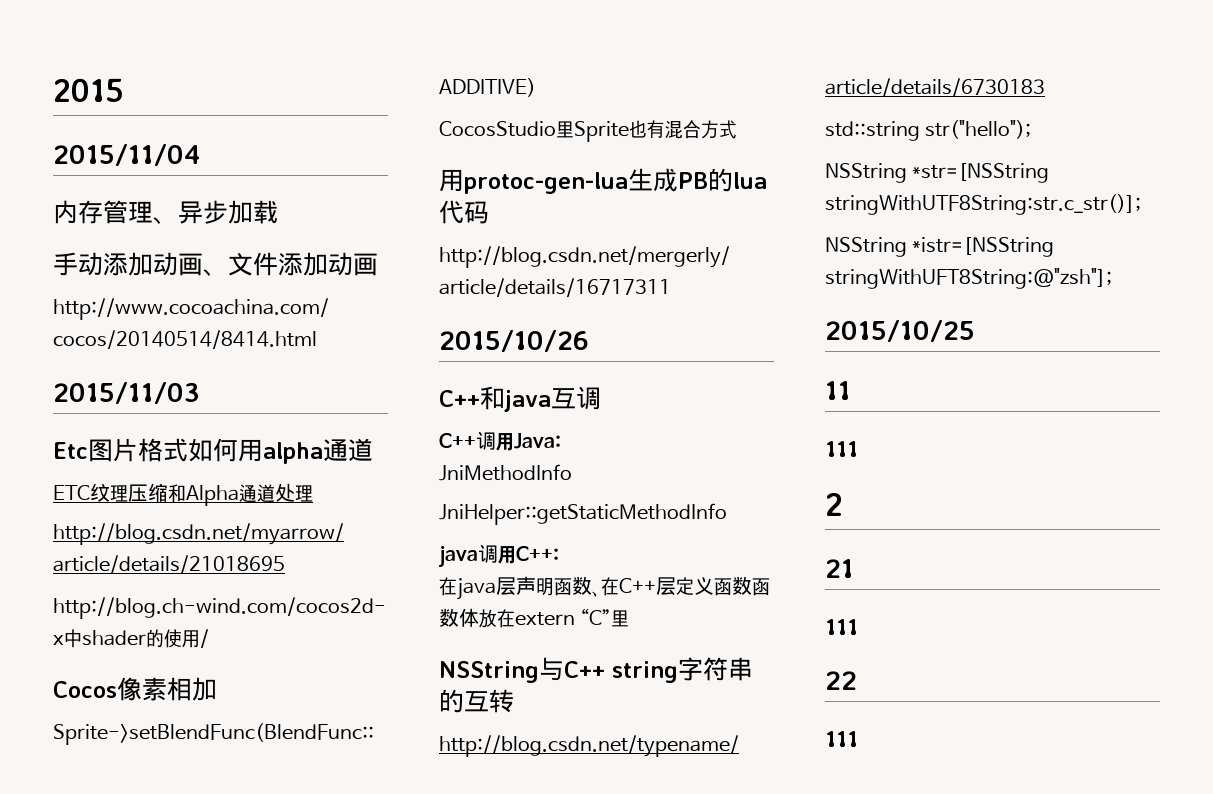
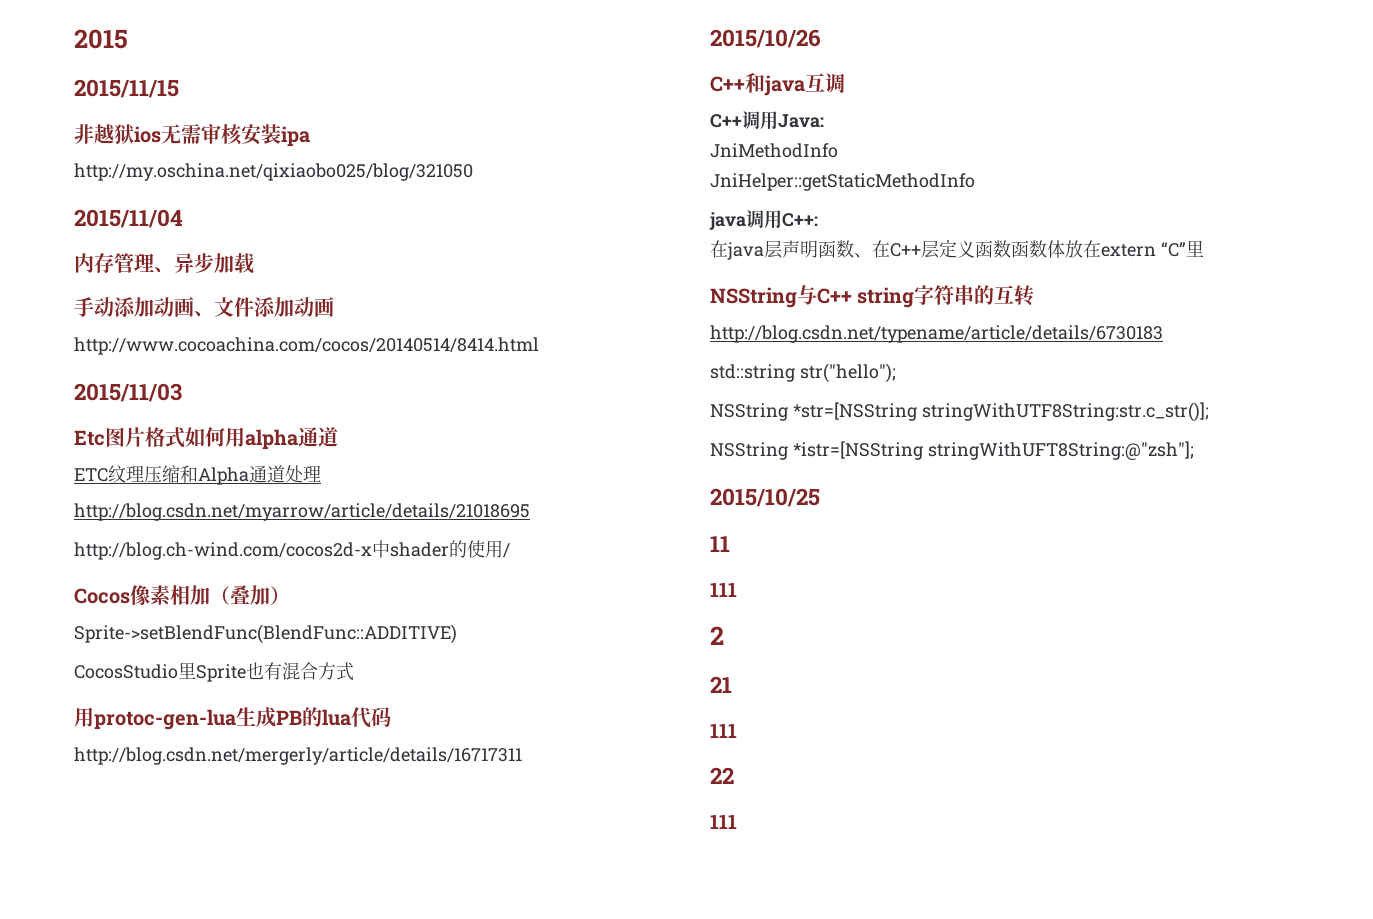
(124, 90) none -> [74,79,179,98] [74,123,310,147] [74,163,473,181] // 2015/11/15 // 非越狱ios无需审核安装ipa // http://my.oschina.net/qixiaobo025/blog/321050
(217, 689) none -> [210,585,290,605] （叠加）

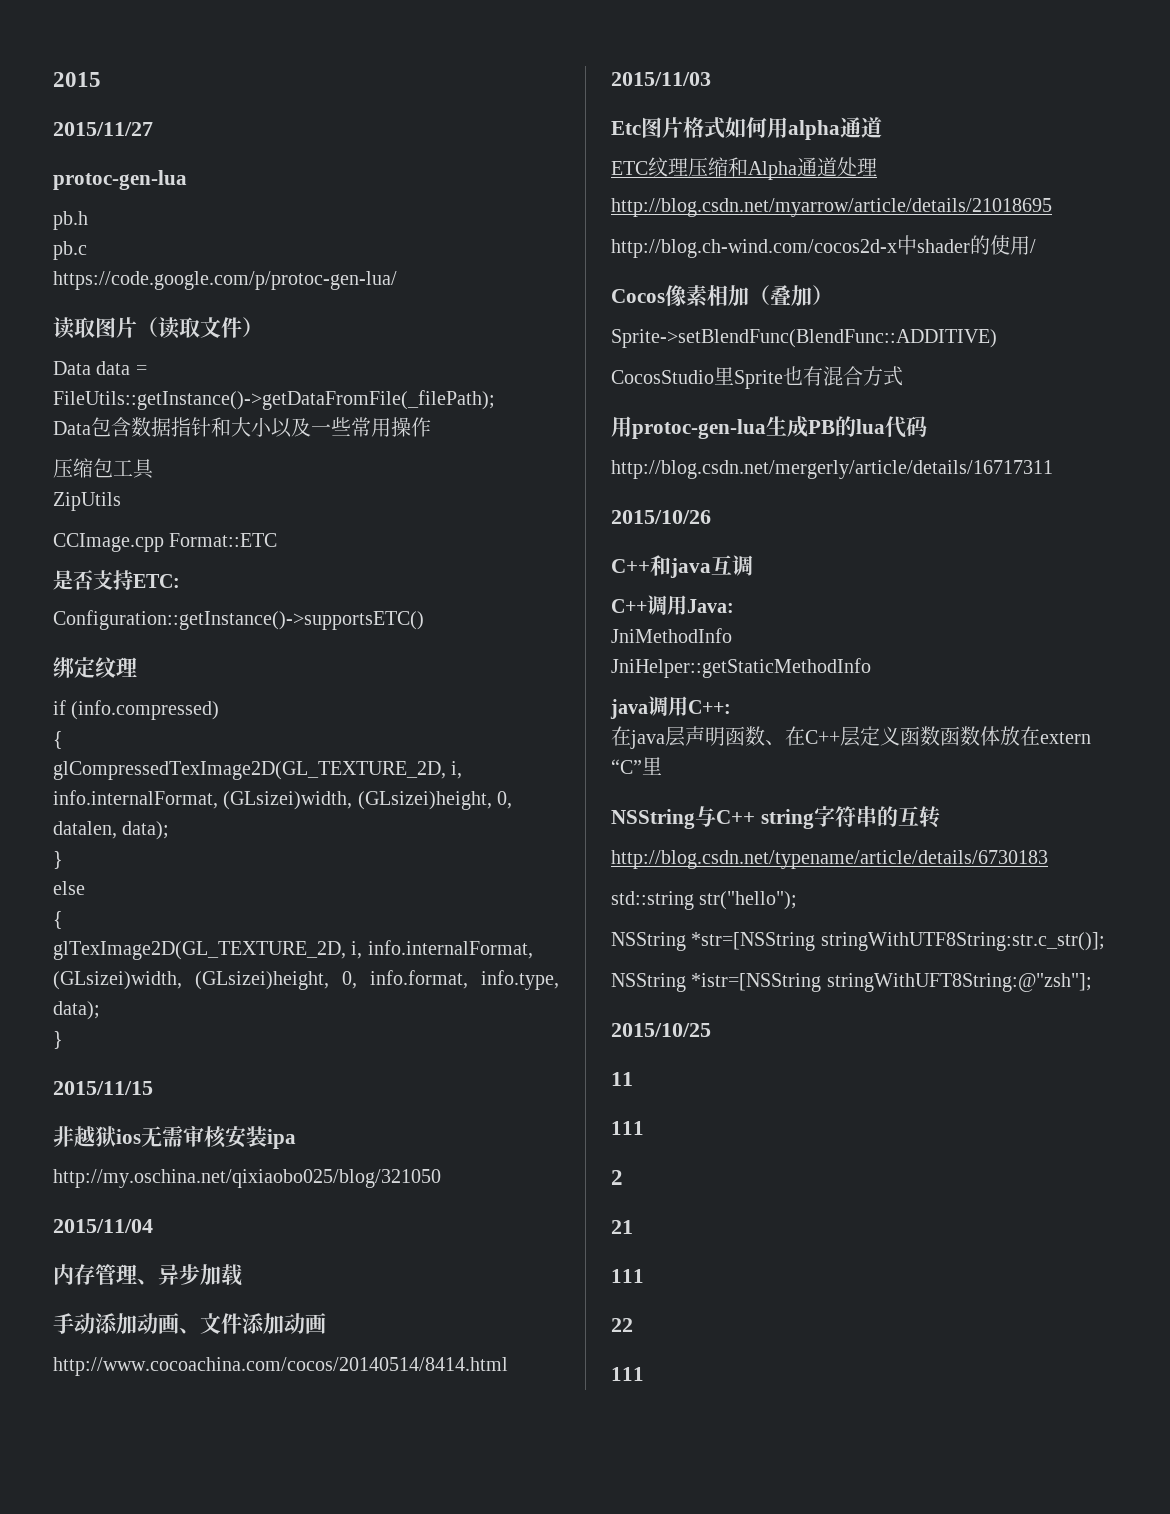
(128, 39) none -> [53,122,153,136] [53,170,187,190] [53,211,88,230] [53,241,87,260] [53,271,397,290] [53,317,263,339] [53,361,147,375] [53,390,495,410] [53,417,431,438] [53,458,154,479] [53,492,121,511] [53,533,278,552] [53,570,180,590] [53,610,424,630] [53,657,137,678] [53,700,220,720] [53,731,63,749] [53,761,463,780] [53,790,513,810] [53,821,170,840] [53,851,63,869] [53,881,85,895] [53,911,63,929] [53,940,533,960] [53,970,559,990] [53,1001,100,1020] [53,1031,63,1049] // 2015/11/27 // protoc-gen-lua // pb.h // pb.c // https://code.google.com/p/protoc-gen-lua/ // 读取图片（读取文件） // Data data = FileUtils::getInstance()->getDataFromFile(_filePath); // Data包含数据指针和大小以及一些常用操作 // 压缩包工具 // ZipUtils // CCImage.cpp Format::ETC // 是否支持ETC: // Configuration::getInstance()->supportsETC() // 绑定纹理 // if (info.compressed) // { // glCompressedTexImage2D(GL_TEXTURE_2D, i, info.internalFormat, (GLsizei)width, (GLsizei)height, 0, datalen, data); // } // else // { // glTexImage2D(GL_TEXTURE_2D, i, info.internalFormat, (GLsizei)width, (GLsizei)height, 0, info.format, info.type, data); // }

